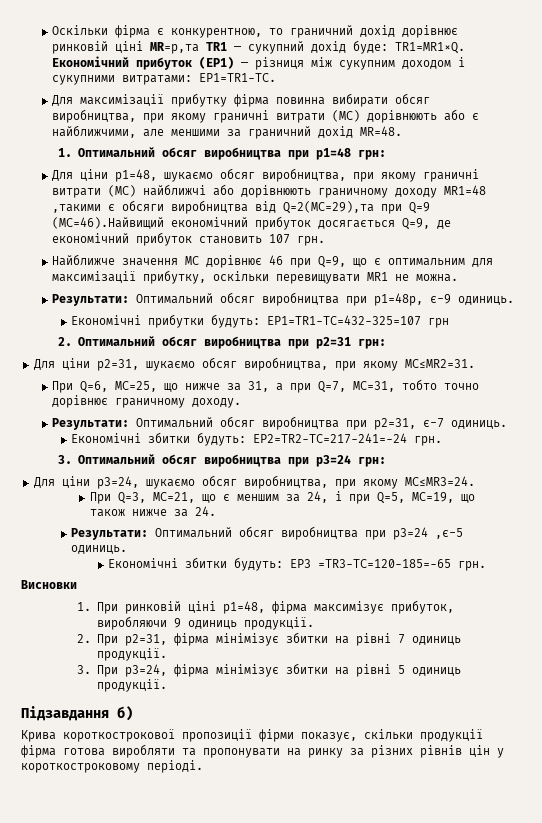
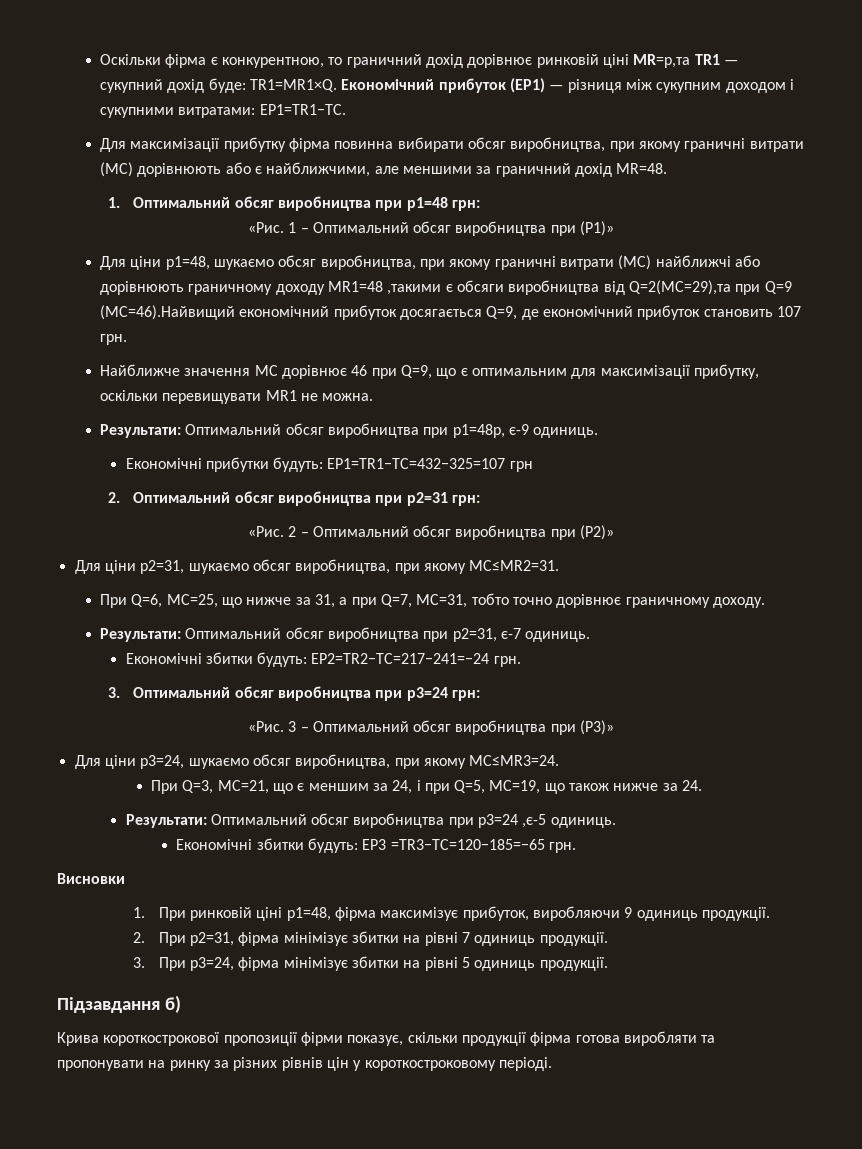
(386, 155) none -> [247,221,615,236] // «Рис. 1 – Оптимальний обсяг виробництва при (Р1)»
(386, 344) none -> [247,525,615,540] // «Рис. 2 – Оптимальний обсяг виробництва при (Р2)»
(386, 462) none -> [247,720,615,735] // «Рис. 3 – Оптимальний обсяг виробництва при (Р3)»

